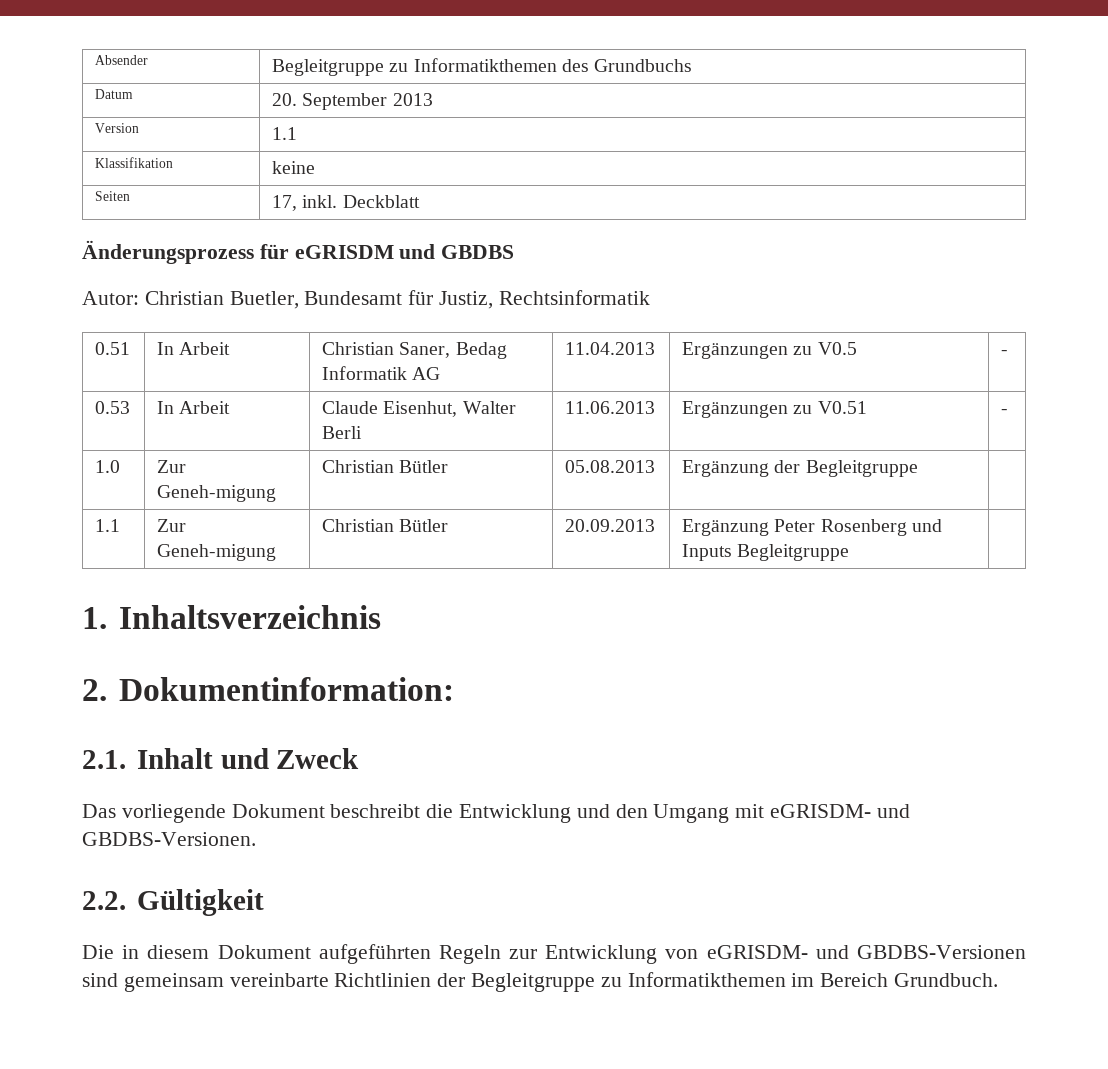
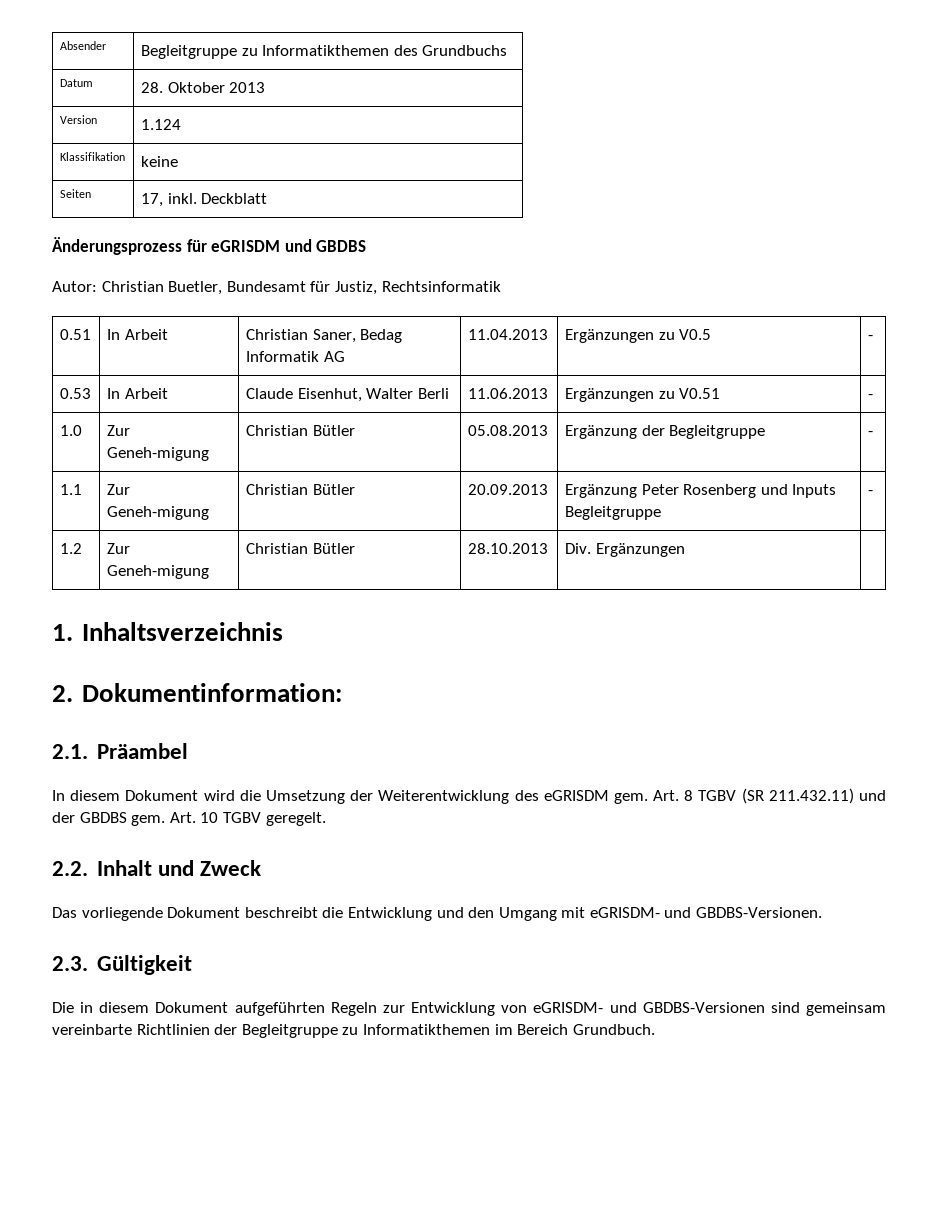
[272,93,388,110] 20. September -> [140,82,225,93] 28. Oktober
[272,127,298,140] 1.1 -> [140,119,181,130] 1.124
(918, 468) none -> [867,431,873,436] -
[82,605,381,629] [82,677,454,701] [82,750,126,769] // 1. Inhaltsverzeichnis // 2. Dokumentinformation: // 2.1. -> [867,490,873,495] [59,543,82,554] [106,543,130,554] [106,565,209,579] [245,543,355,554] [467,543,548,554] [564,543,685,557] [52,622,283,641] [52,683,342,702] [52,743,188,759] [52,788,886,804] [52,812,326,826] [52,861,88,876] - // 1.2 | Zur Geneh-migung | Christian Bütler | 28.10.2013 | Div. Ergänzungen | // 1. Inhaltsverzeichnis // 2. Dokumentinformation: // 2.1. Präambel // In diesem Dokument wird die Umsetzung der Weiterentwicklung des eGRISDM gem. Art. 8 TGBV (SR 211.432.11) und der GBDBS gem. Art. 10 TGBV geregelt. // 2.2.
[82,891,126,910] 2.2. -> [52,956,88,971] 2.3.

